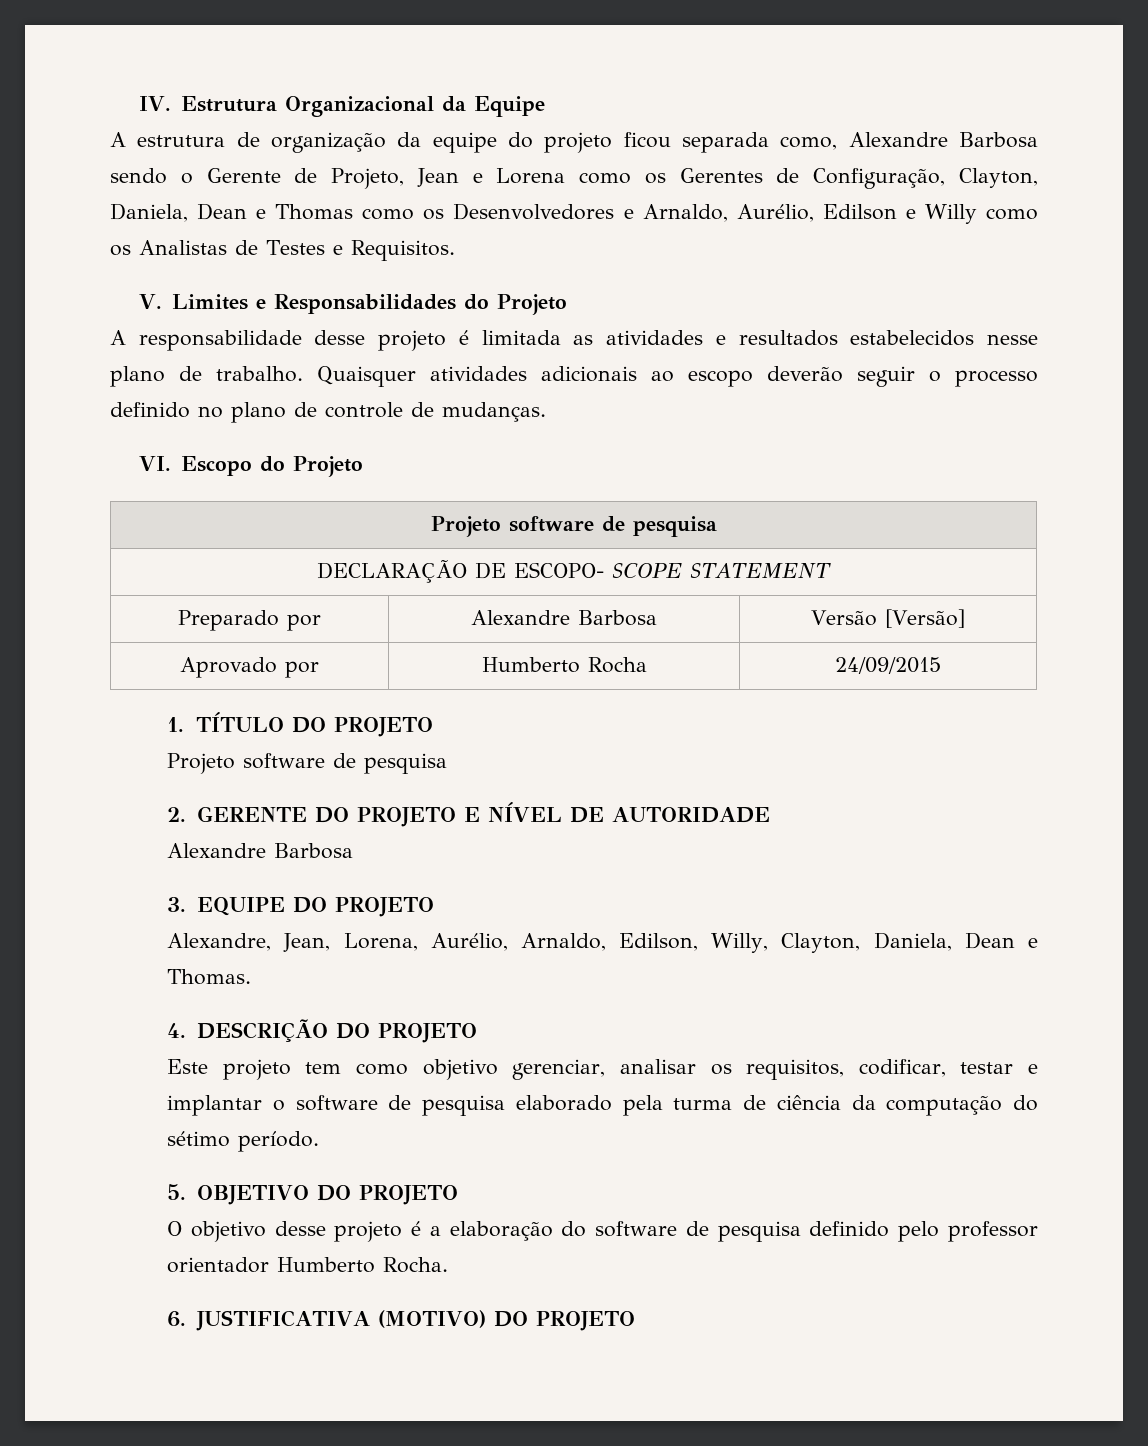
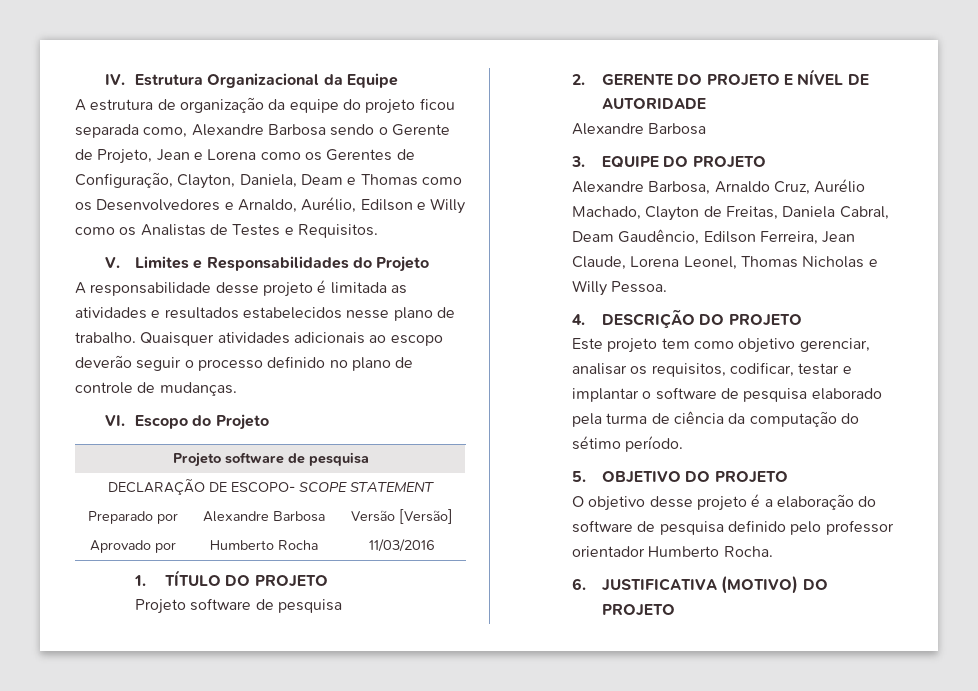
[197,203,248,220] Dean -> [300,174,343,185] Deam
[835,657,941,674] 24/09/2015 -> [368,539,435,552] 11/03/2016
[167,932,1038,953] [167,969,252,985] Alexandre, Jean, Lorena, Aurélio, Arnaldo, Edilson, Willy, Clayton, Daniela, Dean e Thomas. -> [572,179,866,195] [572,206,889,221] [572,229,856,245] [572,256,878,270] [572,280,668,296] Alexandre Barbosa, Arnaldo Cruz, Aurélio Machado, Clayton de Freitas, Daniela Cabral, Deam Gaudêncio, Edilson Ferreira, Jean Claude, Lorena Leonel, Thomas Nicholas e Willy Pessoa.

